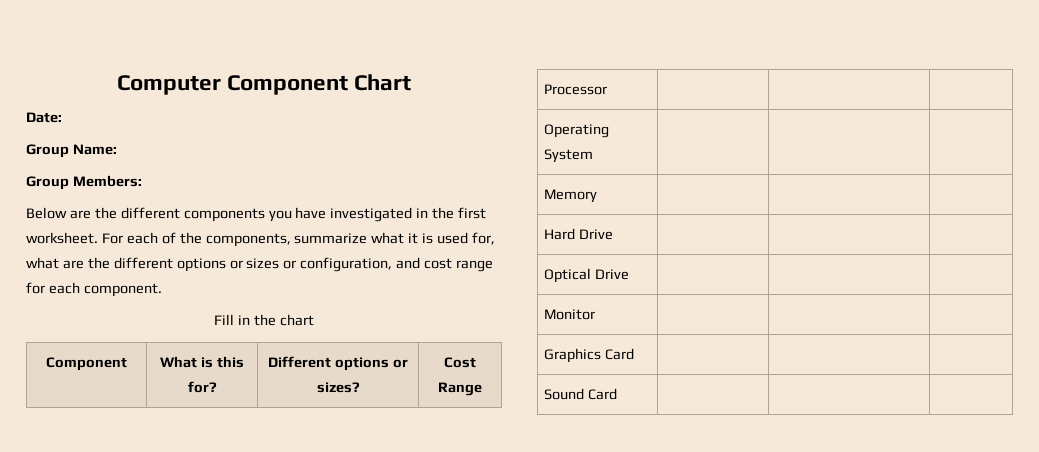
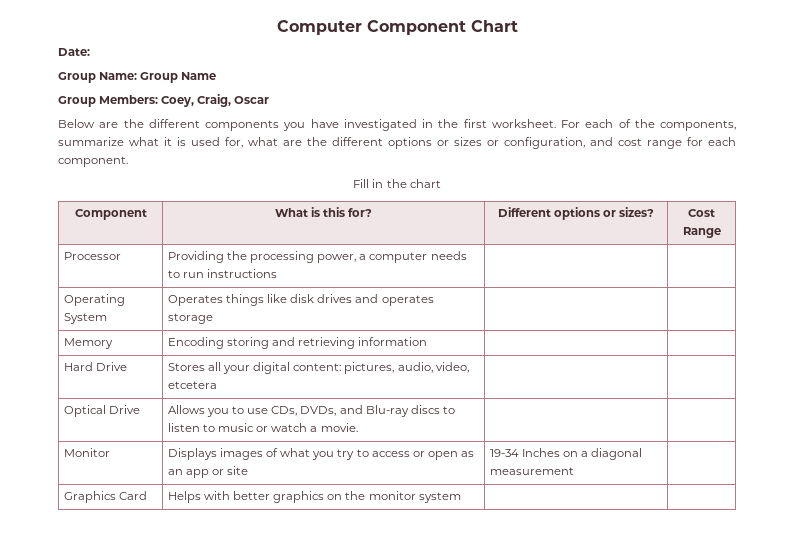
(117, 149) none -> [140,72,217,83] Group Name
(142, 181) none -> [161,94,270,107] Coey, Craig, Oscar
[543,124,609,138] [543,149,593,163] [543,189,597,203] [543,228,613,240] [543,268,629,283] [543,309,595,320] [543,348,634,363] [543,388,617,400] | | // Operating System | | | // Memory | | | // Hard Drive | | | // Optical Drive | | | // Monitor | | | // Graphics Card | | | // Sound Card | -> [167,251,467,263] [167,269,278,278] [63,294,125,306] [63,313,107,324] [167,294,434,306] [167,313,213,324] [63,338,113,349] [167,337,428,349] [63,362,128,371] [167,362,469,374] [167,381,217,389] [63,405,141,417] [167,405,455,417] [167,423,358,432] [63,448,110,457] [167,448,474,460] [167,466,249,478] [489,448,643,460] [489,467,574,475] [63,491,148,503] [167,491,461,503] Providing the processing power, a computer needs to run instructions | | // Operating System | Operates things like disk drives and operates storage | | // Memory | Encoding storing and retrieving information | | // Hard Drive | Stores all your digital content: pictures, audio, video, etcetera | | // Optical Drive | Allows you to use CDs, DVDs, and Blu-ray discs to listen to music or watch a movie. | | // Monitor | Displays images of what you try to access or open as an app or site | 19-34 Inches on a diagonal measurement | // Graphics Card | Helps with better graphics on the monitor system

